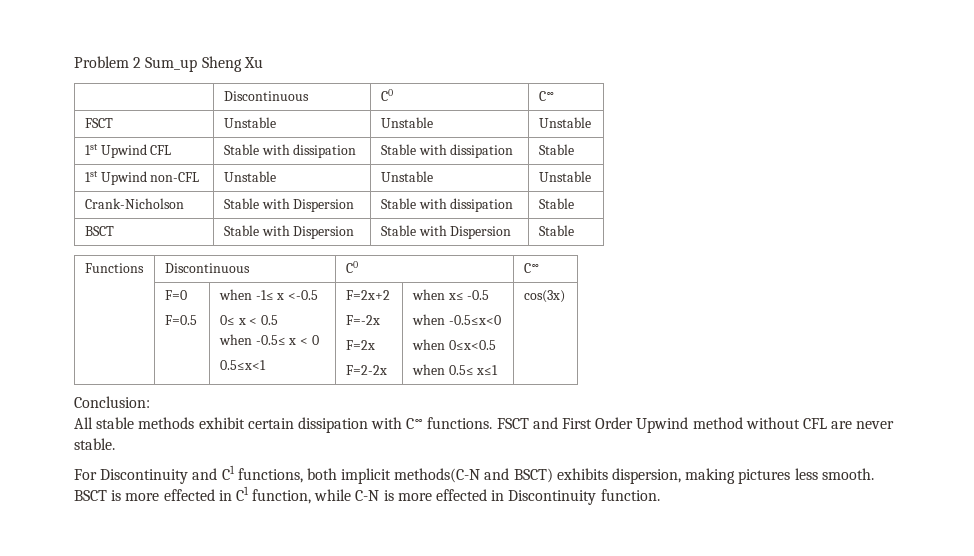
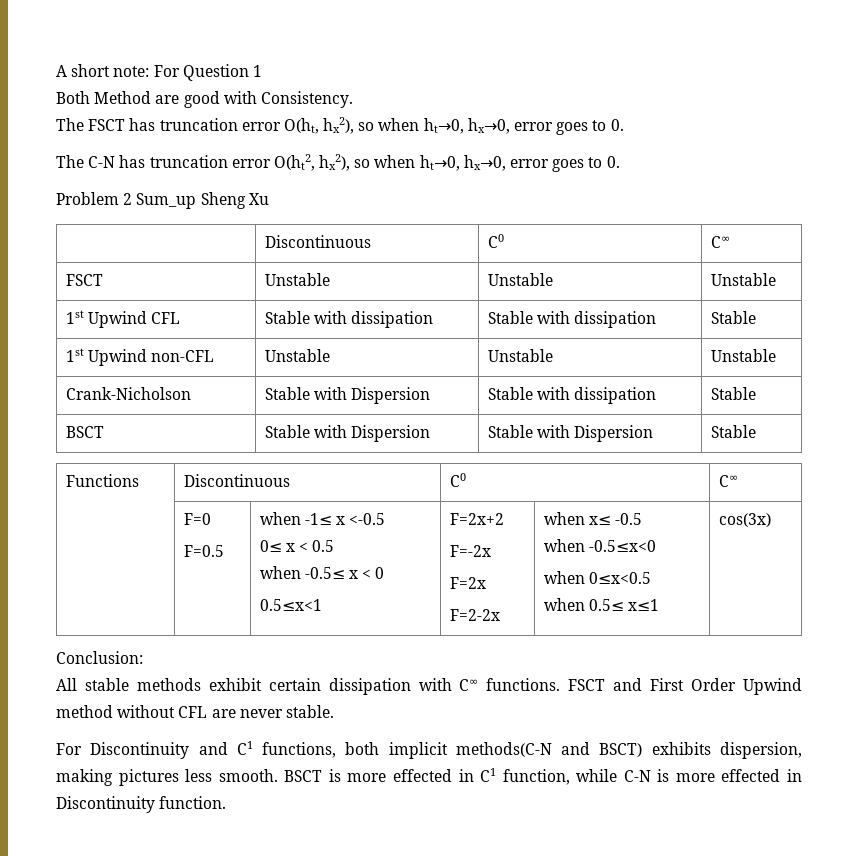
(74, 62) none -> [56,64,262,81] [56,91,353,108] [56,117,624,135] [56,154,620,172] A short note: For Question 1 // Both Method are good with Consistency. // The FSCT has truncation error O(ht, hx2), so when ht→0, hx→0, error goes to 0. // The C-N has truncation error O(ht2, hx2), so when ht→0, hx→0, error goes to 0. //

